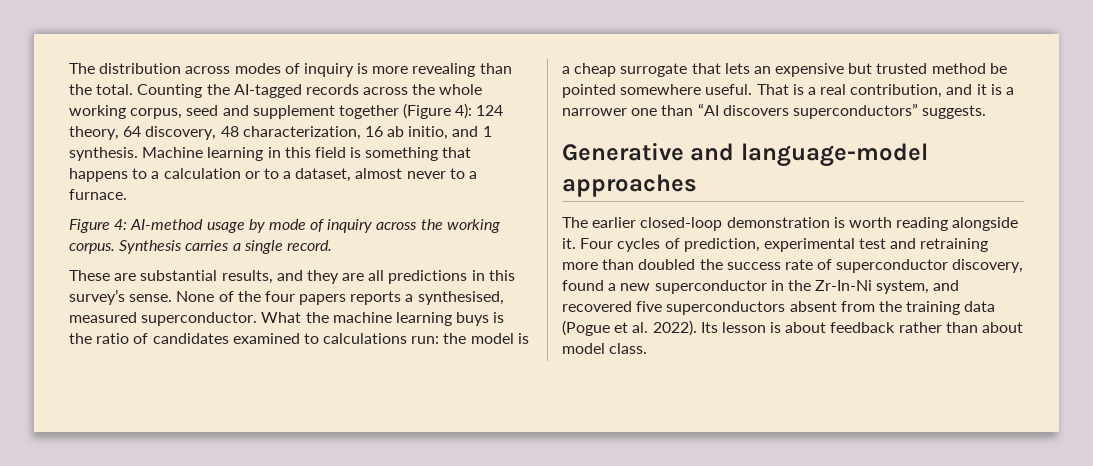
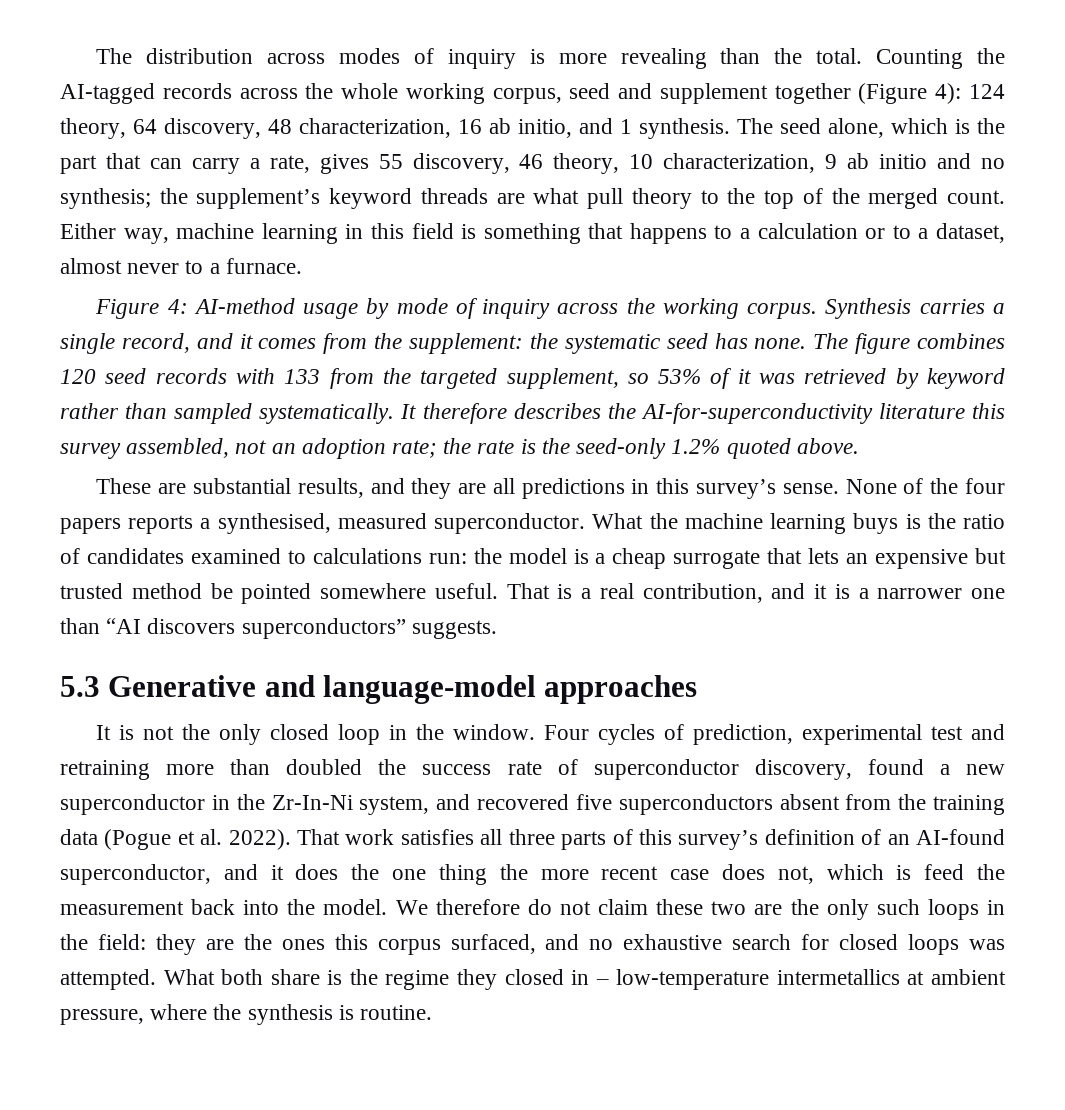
[142,147,204,158] Machine -> [737,118,1005,138] [60,153,1006,174] [60,188,1006,209] [60,223,255,244] The seed alone, which is the part that can carry a rate, gives 55 discovery, 46 theory, 10 characterization, 9 ab initio and no synthesis; the supplement’s keyword threads are what pull theory to the top of the merged count. Either way, machine
[286,240,332,251] record. -> [121,333,1006,354] [60,368,1005,389] [60,403,1006,424] [60,438,859,459] record, and it comes from the supplement: the systematic seed has none. The figure combines 120 seed records with 133 from the targeted supplement, so 53% of it was retrieved by keyword rather than sampled systematically. It therefore describes the AI-for-superconductivity literature this survey assembled, not an adoption rate; the rate is the seed-only 1.2% quoted above.
(987, 112) none -> [60,676,100,697] 5.3
[562,217,1019,231] [562,238,576,249] The earlier closed-loop demonstration is worth reading alongside it. -> [96,724,536,745] It is not the only closed loop in the window.
[700,322,1024,333] [562,343,648,354] Its lesson is about feedback rather than about model class. -> [297,829,1005,850] [60,864,1005,885] [60,899,1006,920] [60,934,1005,955] [60,969,1006,990] [60,1004,433,1025] That work satisfies all three parts of this survey’s definition of an AI-found superconductor, and it does the one thing the more recent case does not, which is feed the measurement back into the model. We therefore do not claim these two are the only such loops in the field: they are the ones this corpus surfaced, and no exhaustive search for closed loops was attempted. What both share is the regime they closed in – low-temperature intermetallics at ambient pressure, where the synthesis is routine.

